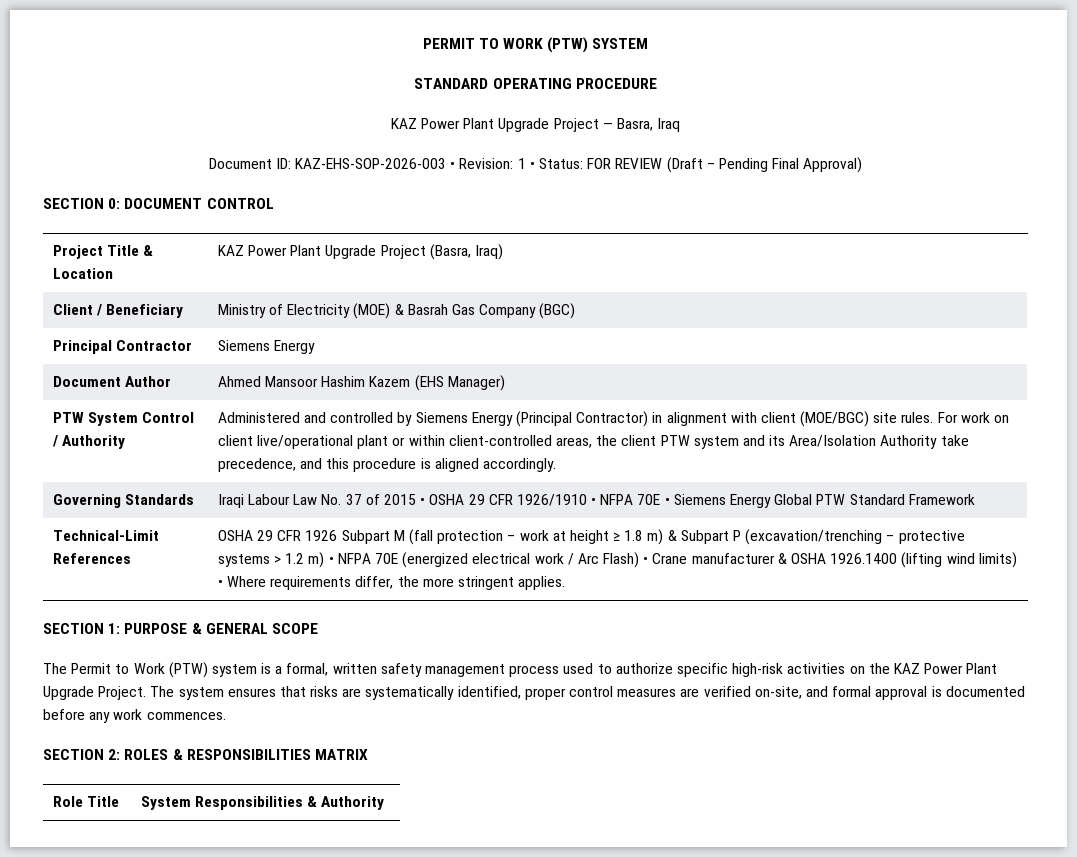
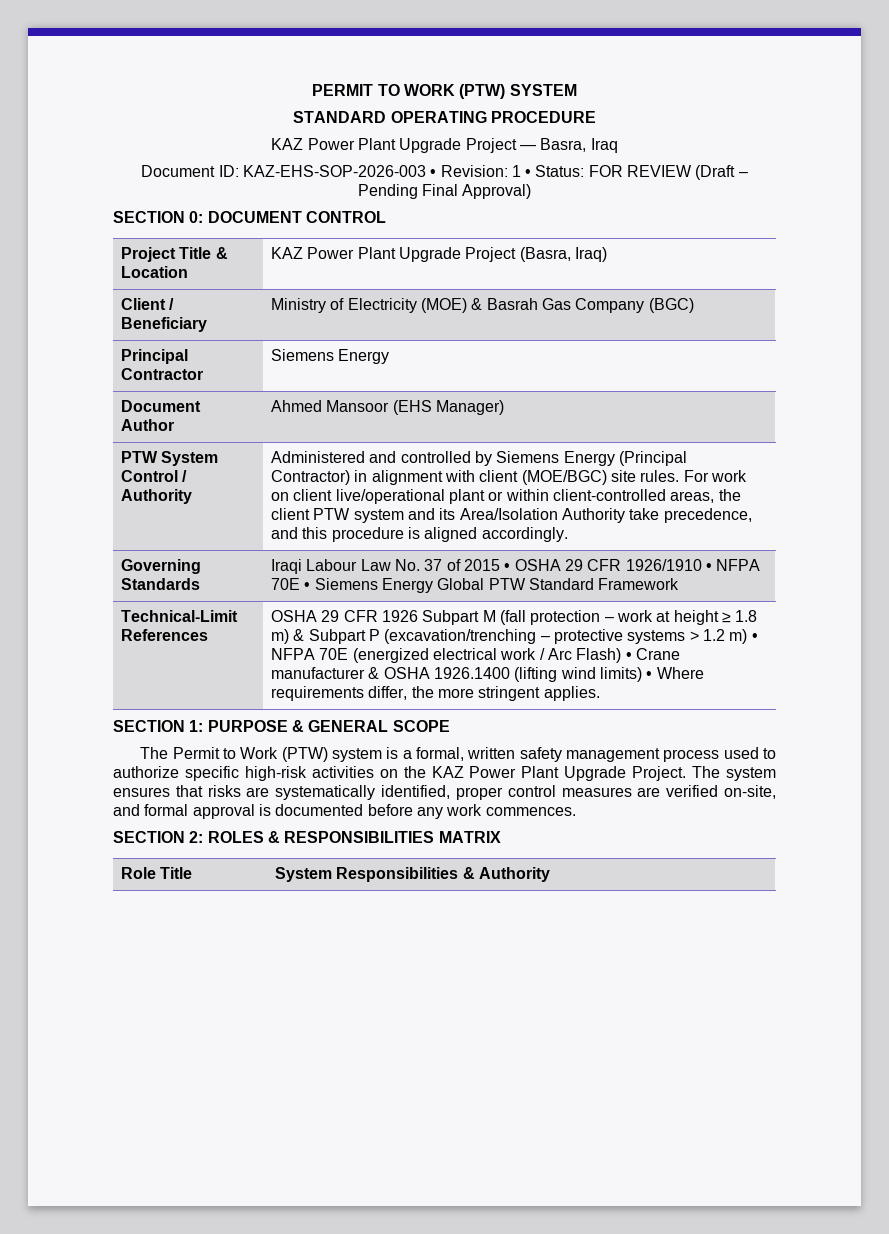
[321,376,411,387] Hashim Kazem -> (390, 406) none

